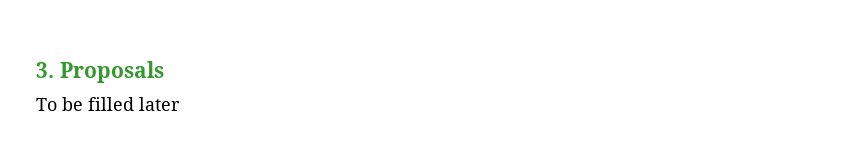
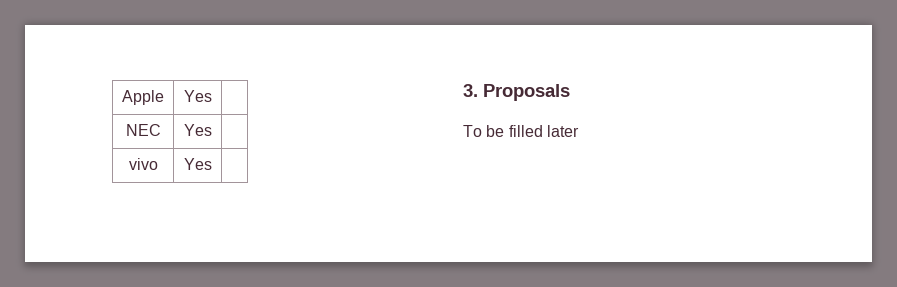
(36, 70) none -> [122,90,164,105] [183,90,212,102] [125,124,161,136] [183,124,212,136] [128,158,158,170] [183,158,212,170] Apple | Yes | // NEC | Yes | // vivo | Yes | //

